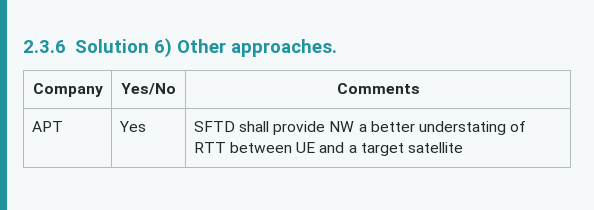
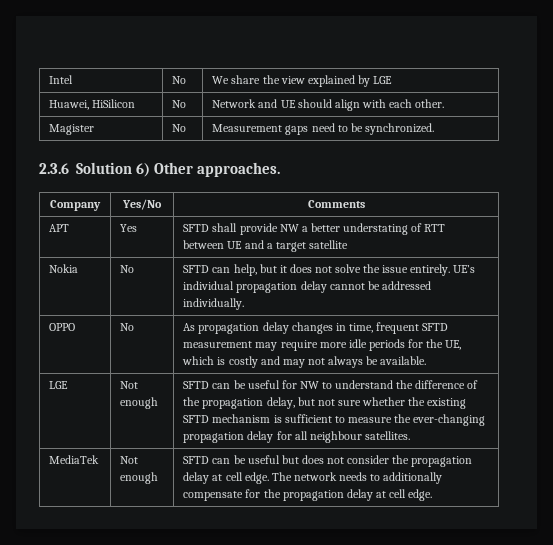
(23, 46) none -> [49,75,74,84] [172,76,187,84] [212,75,392,87] [49,99,136,110] [172,100,187,108] [212,99,445,111] [49,124,95,135] [172,124,187,132] [212,123,434,135] Intel | No | We share the view explained by LGE // Huawei, HiSilicon | No | Network and UE should align with each other. // Magister | No | Measurement gaps need to be synchronized. //
(463, 147) none -> [49,264,79,273] [120,265,135,273] [183,264,476,276] [183,281,431,293] [183,298,245,310] [49,323,76,331] [120,323,135,331] [183,322,449,334] [183,339,462,351] [182,356,427,368] [49,381,69,389] [120,381,139,389] [120,397,159,409] [183,380,479,389] [183,397,467,409] [183,414,486,426] [183,431,410,443] [49,455,100,464] [120,456,139,464] [120,472,159,484] [183,455,473,467] [183,472,443,484] [183,489,433,501] // Nokia | No | SFTD can help, but it does not solve the issue entirely. UE’s individual propagation delay cannot be addressed individually. // OPPO | No | As propagation delay changes in time, frequent SFTD measurement may require more idle periods for the UE, which is costly and may not always be available. // LGE | Not enough | SFTD can be useful for NW to understand the difference of the propagation delay, but not sure whether the existing SFTD mechanism is sufficient to measure the ever-changing propagation delay for all neighbour satellites. // MediaTek | Not enough | SFTD can be useful but does not consider the propagation delay at cell edge. The network needs to additionally compensate for the propagation delay at cell edge.

